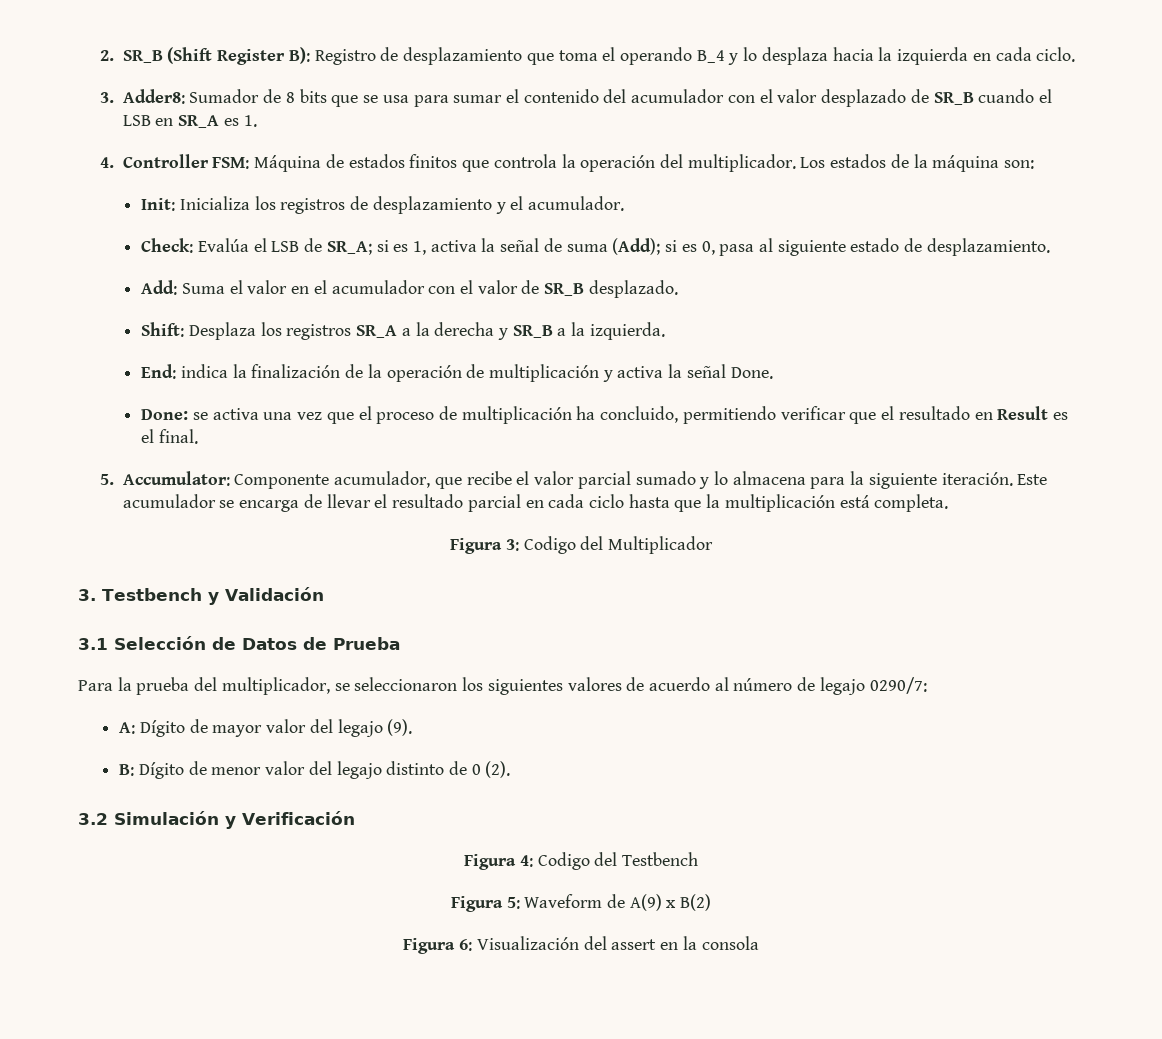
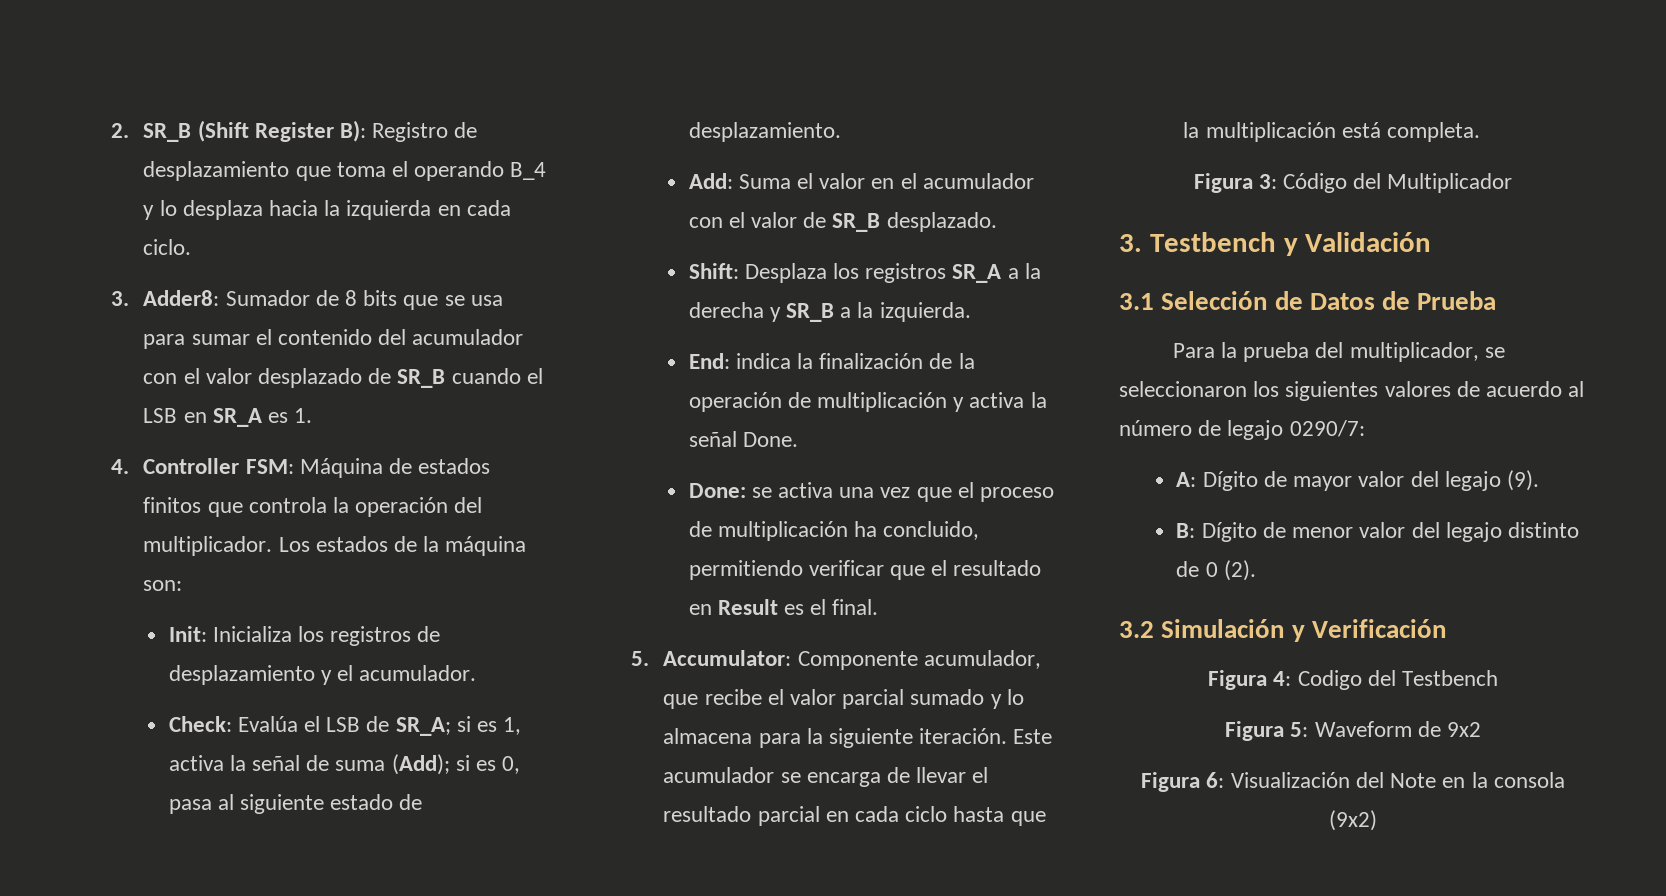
[523,536,576,554] Codigo -> [1283,173,1347,193] Código
[629,894,712,911] A(9) x B(2) -> [1446,722,1481,737] 9x2
[611,939,657,950] assert -> [1390,773,1437,788] Note
(759, 943) none -> [1329,810,1377,831] (9x2)

